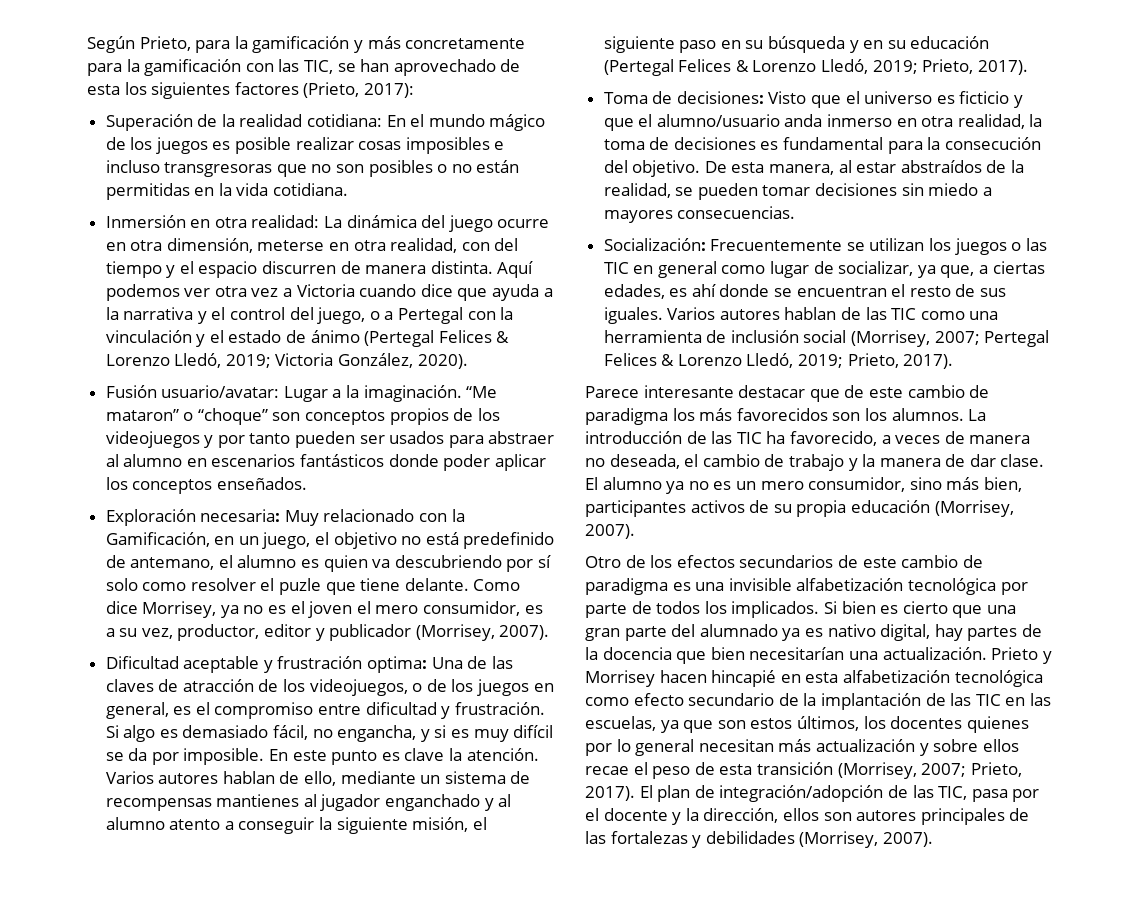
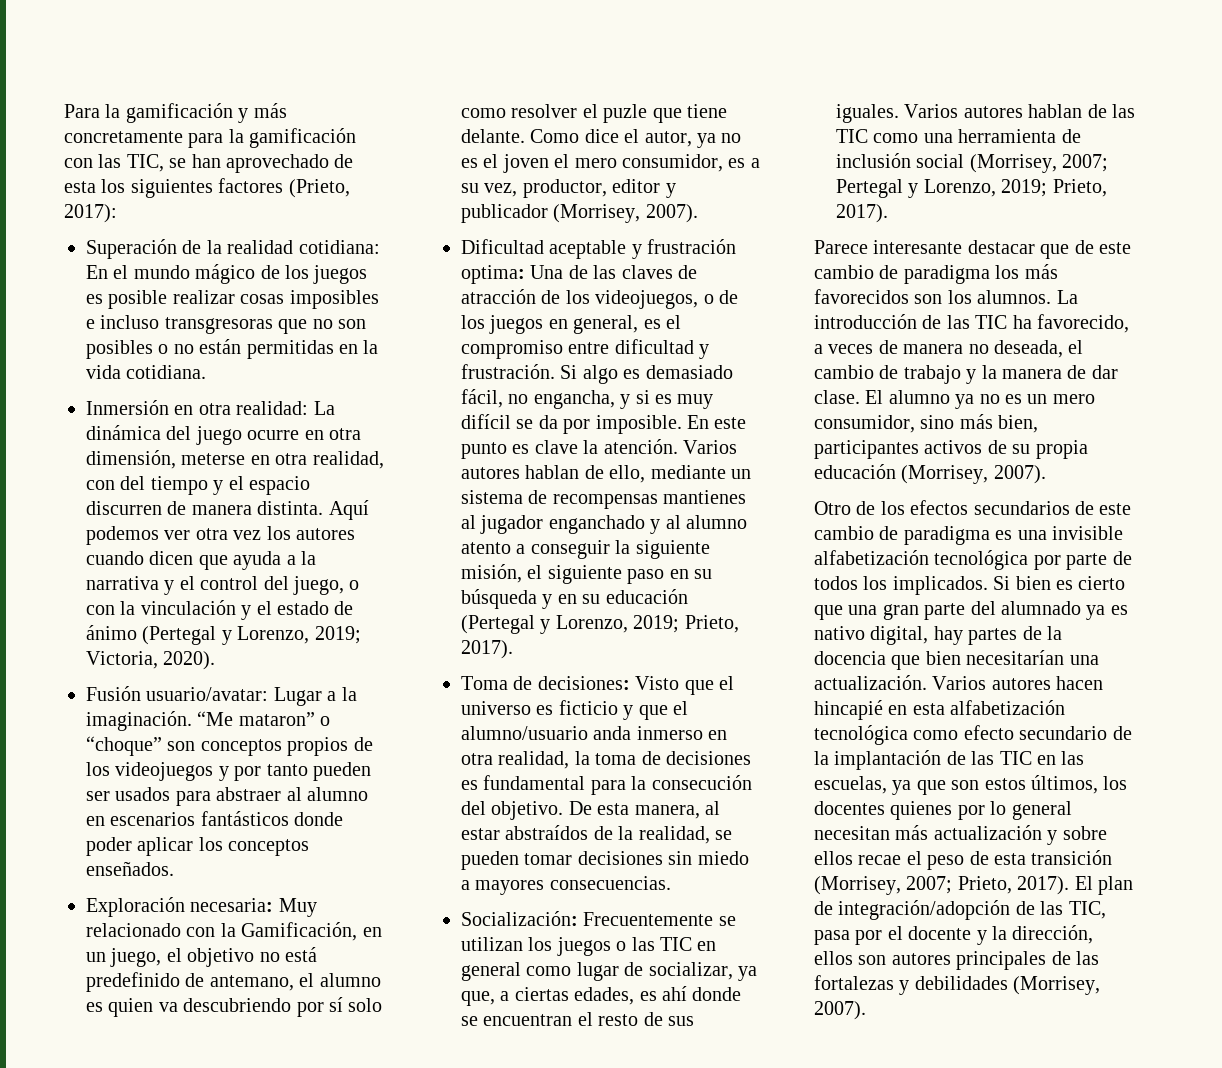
[87,36,231,53] Según Prieto, para -> [64,104,100,118] Para
[283,284,453,297] a Victoria cuando dice -> [266,526,355,540] [86,551,194,565] los autores cuando dicen
[384,307,464,324] a Pertegal -> (360, 585) none
[438,330,510,343] [105,353,414,368] Felices & Lorenzo Lledó, 2019; Victoria González, -> [221,626,361,645] [86,651,158,669] y Lorenzo, 2019; Victoria,
[142,601,217,618] Morrisey, -> [624,129,692,147] el autor,
[678,59,869,74] Felices & Lorenzo Lledó, -> [540,615,628,634] y Lorenzo,
[603,353,794,368] Felices & Lorenzo Lledó, -> [908,179,996,198] y Lorenzo,
[991,647,1052,664] [585,670,655,687] Prieto y Morrisey -> [932,676,1051,690] Varios autores

